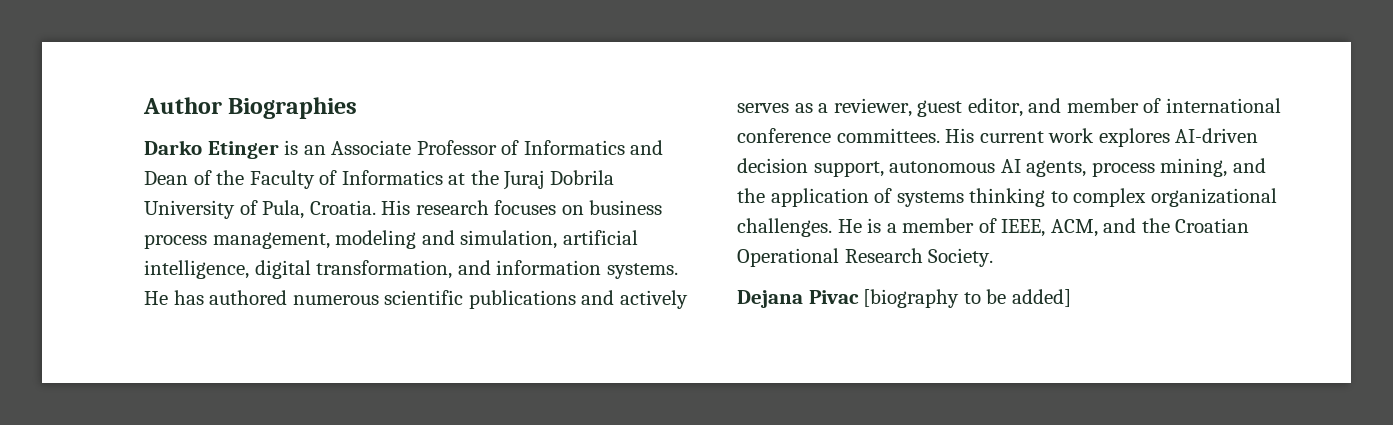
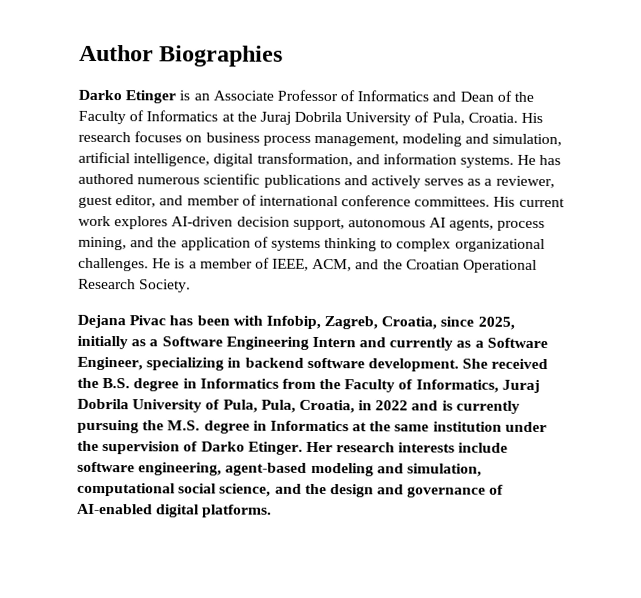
[863,289,1071,308] [biography to be added] -> [169,315,515,330] [77,335,548,351] [77,356,549,372] [77,377,540,393] [77,398,520,414] [77,419,547,434] [77,440,509,455] [77,461,482,477] [77,482,505,498] [77,503,273,518] has been with Infobip, Zagreb, Croatia, since 2025, initially as a Software Engineering Intern and currently as a Software Engineer, specializing in backend software development. She received the B.S. degree in Informatics from the Faculty of Informatics, Juraj Dobrila University of Pula, Pula, Croatia, in 2022 and is currently pursuing the M.S. degree in Informatics at the same institution under the supervision of Darko Etinger. Her research interests include software engineering, agent-based modeling and simulation, computational social science, and the design and governance of AI-enabled digital platforms.

